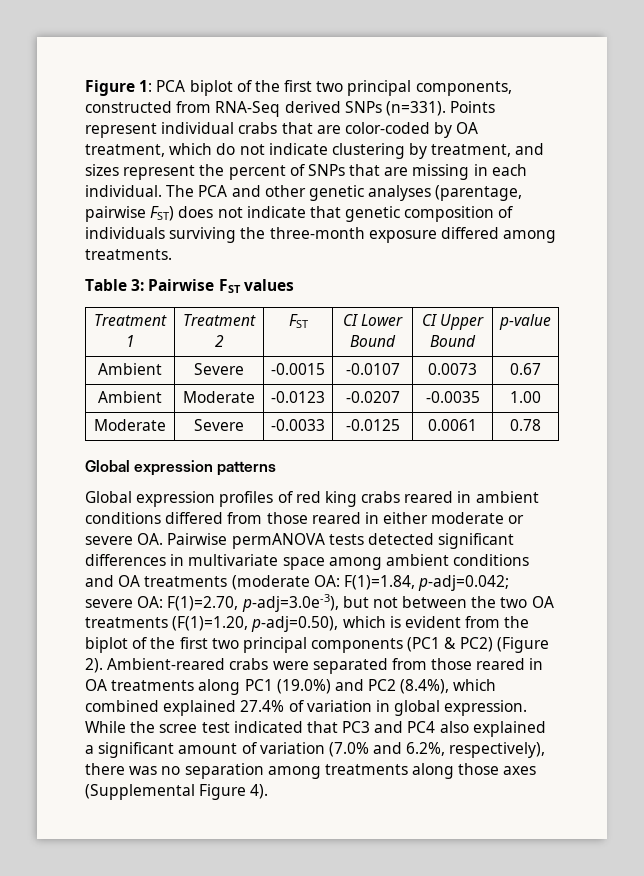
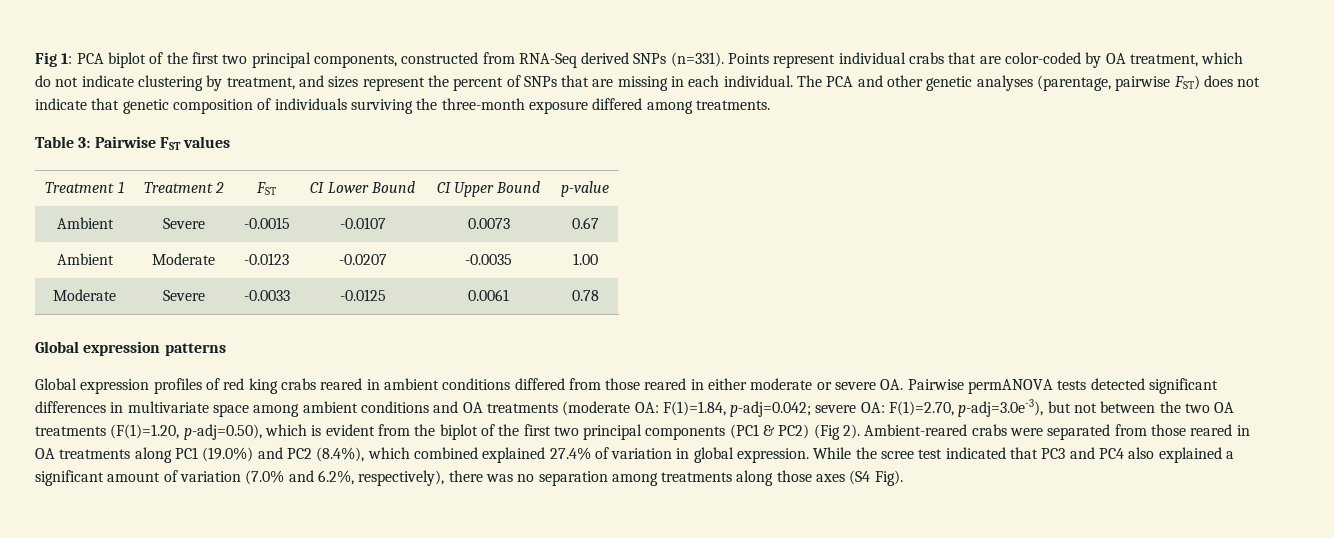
[85,80,135,96] Figure -> [35,52,57,67] Fig
[496,637,549,653] (Figure -> [813,424,840,440] (Fig
[85,784,269,800] (Supplemental Figure 4). -> [849,470,903,486] (S4 Fig).

